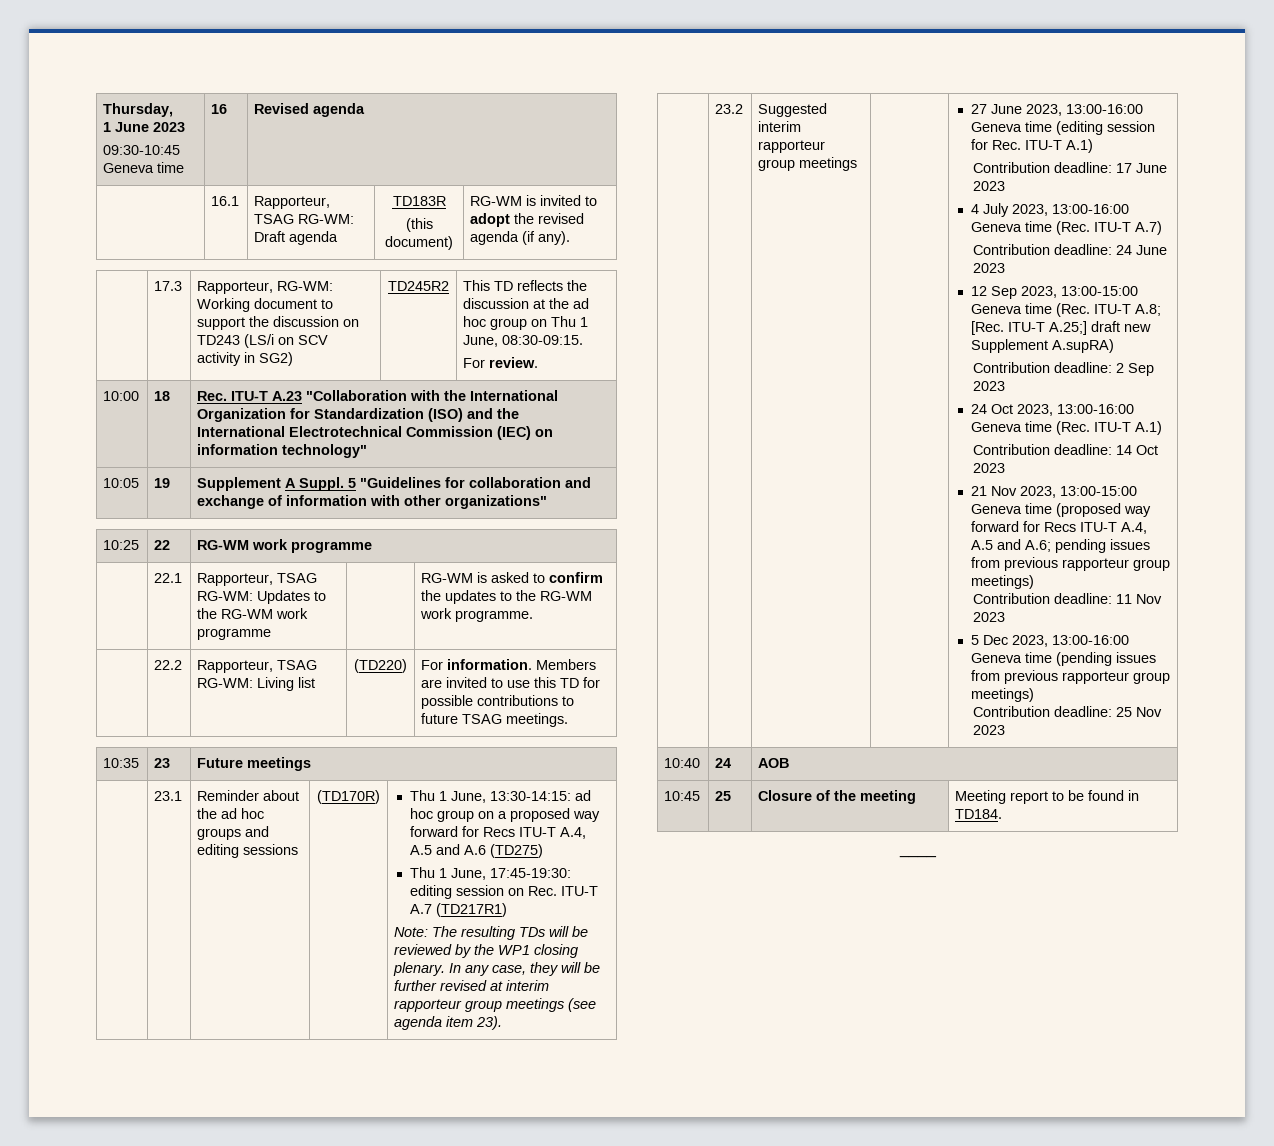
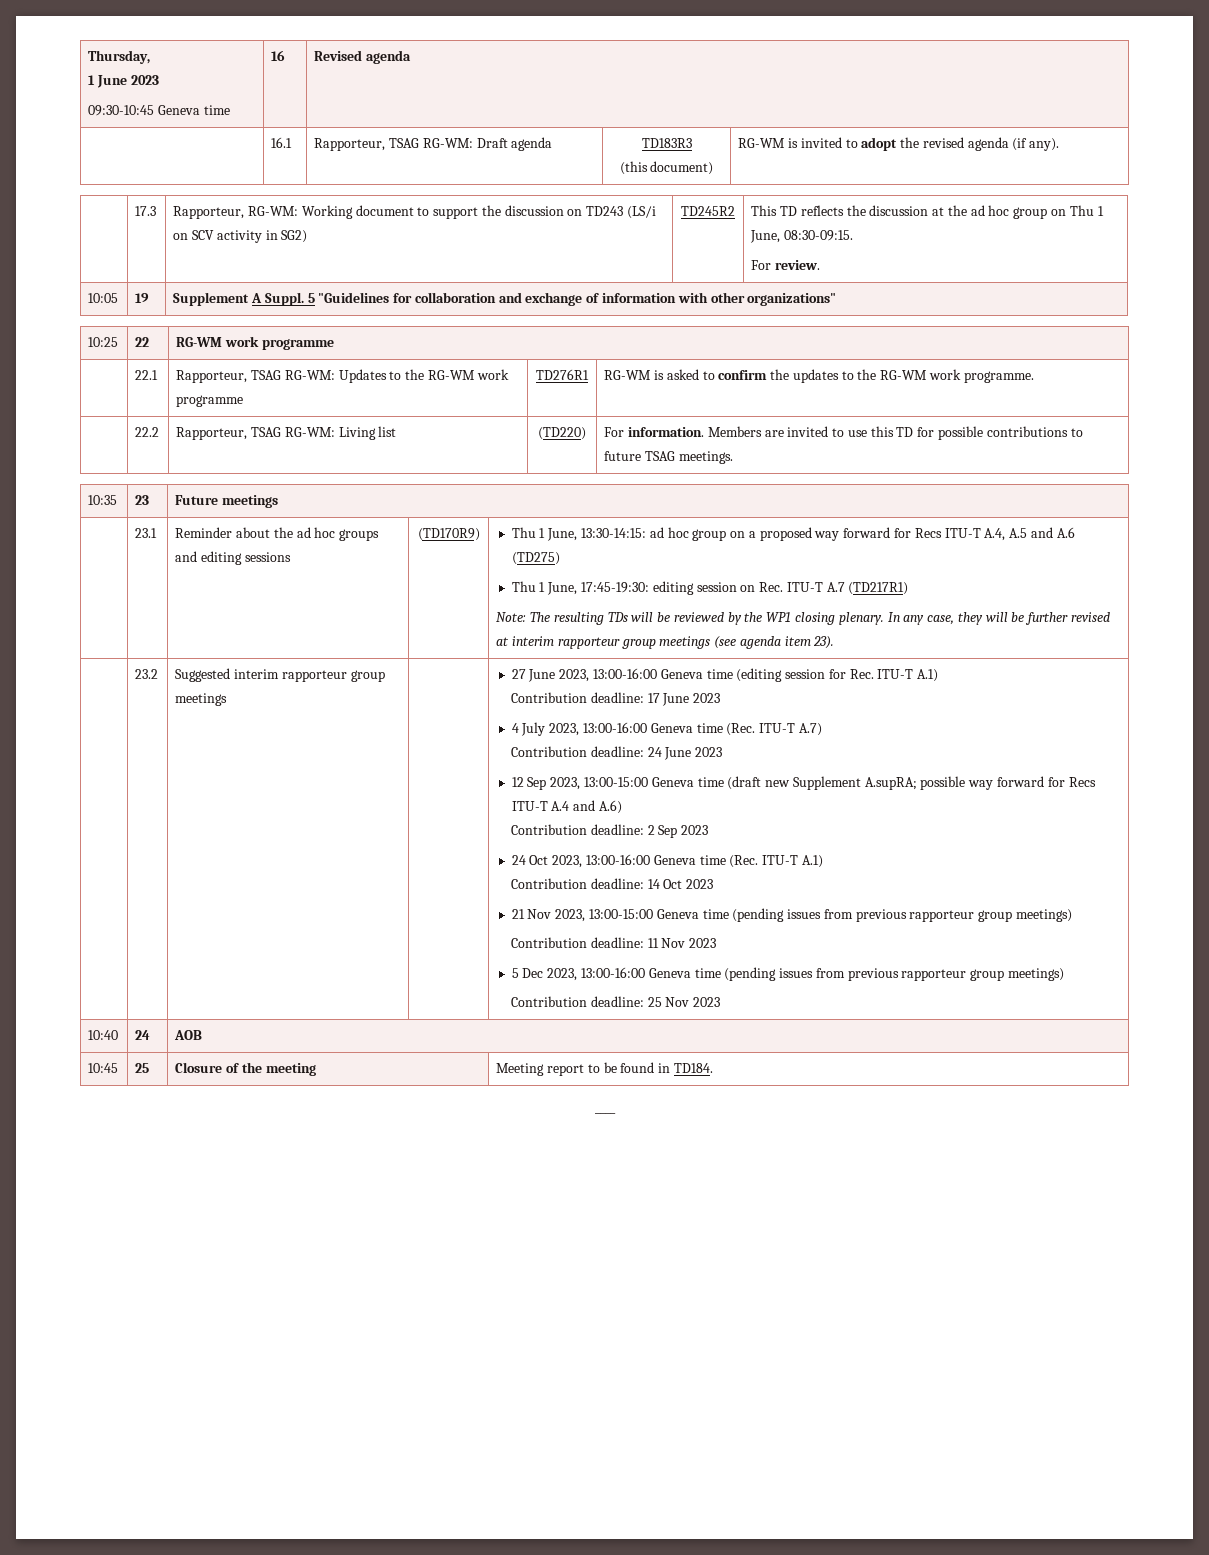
[392,196,446,206] TD183R -> [641,138,692,148] TD183R3
[103,391,140,401] [154,391,171,401] [197,390,559,401] [197,408,520,422] [197,426,554,440] [197,444,368,458] // 10:00 | 18 | Rec. ITU-T A.23 "Collaboration with the International Organization for Standardization (ISO) and the International Electrotechnical Commission (IEC) on information technology" -> (820, 265) none
(272, 634) none -> [536,369,589,380] TD276R1
[317,790,380,804] (TD170R) -> [417,528,480,541] (TD170R9)
[1056,303,1162,317] [971,321,1152,335] [971,339,1115,353] (Rec. ITU-T A.8; [Rec. ITU-T A.25;] draft new Supplement A.supRA) -> [727,776,1096,790] [511,800,622,814] (draft new Supplement A.supRA; possible way forward for Recs ITU-T A.4 and A.6)
[1056,503,1152,517] [971,521,1148,534] [971,539,1107,553] (proposed way forward for Recs ITU-T A.4, A.5 and A.6; pending -> [732,908,785,922] (pending

